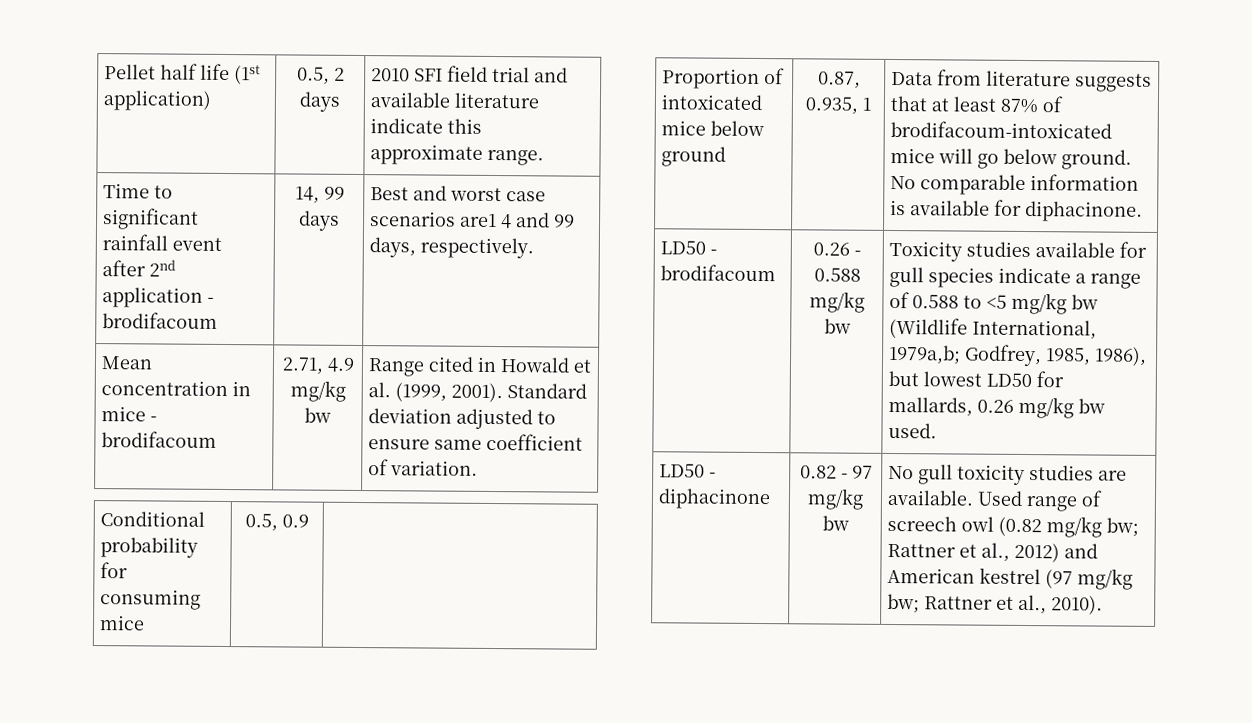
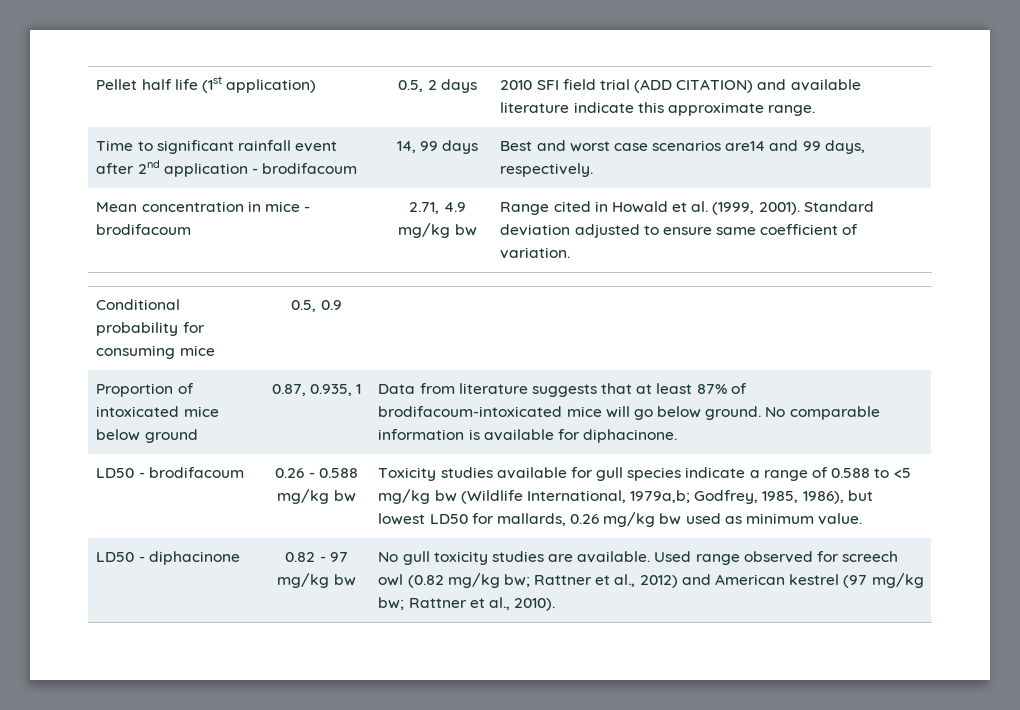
(531, 74) none -> [634,79,754,93] (ADD CITATION)
[460,213,513,229] are1 4 -> [725,141,766,151] are14
[888,422,938,439] used. -> [685,513,863,525] used as minimum value.
[1081,490,1104,507] of -> [743,551,840,563] observed for

